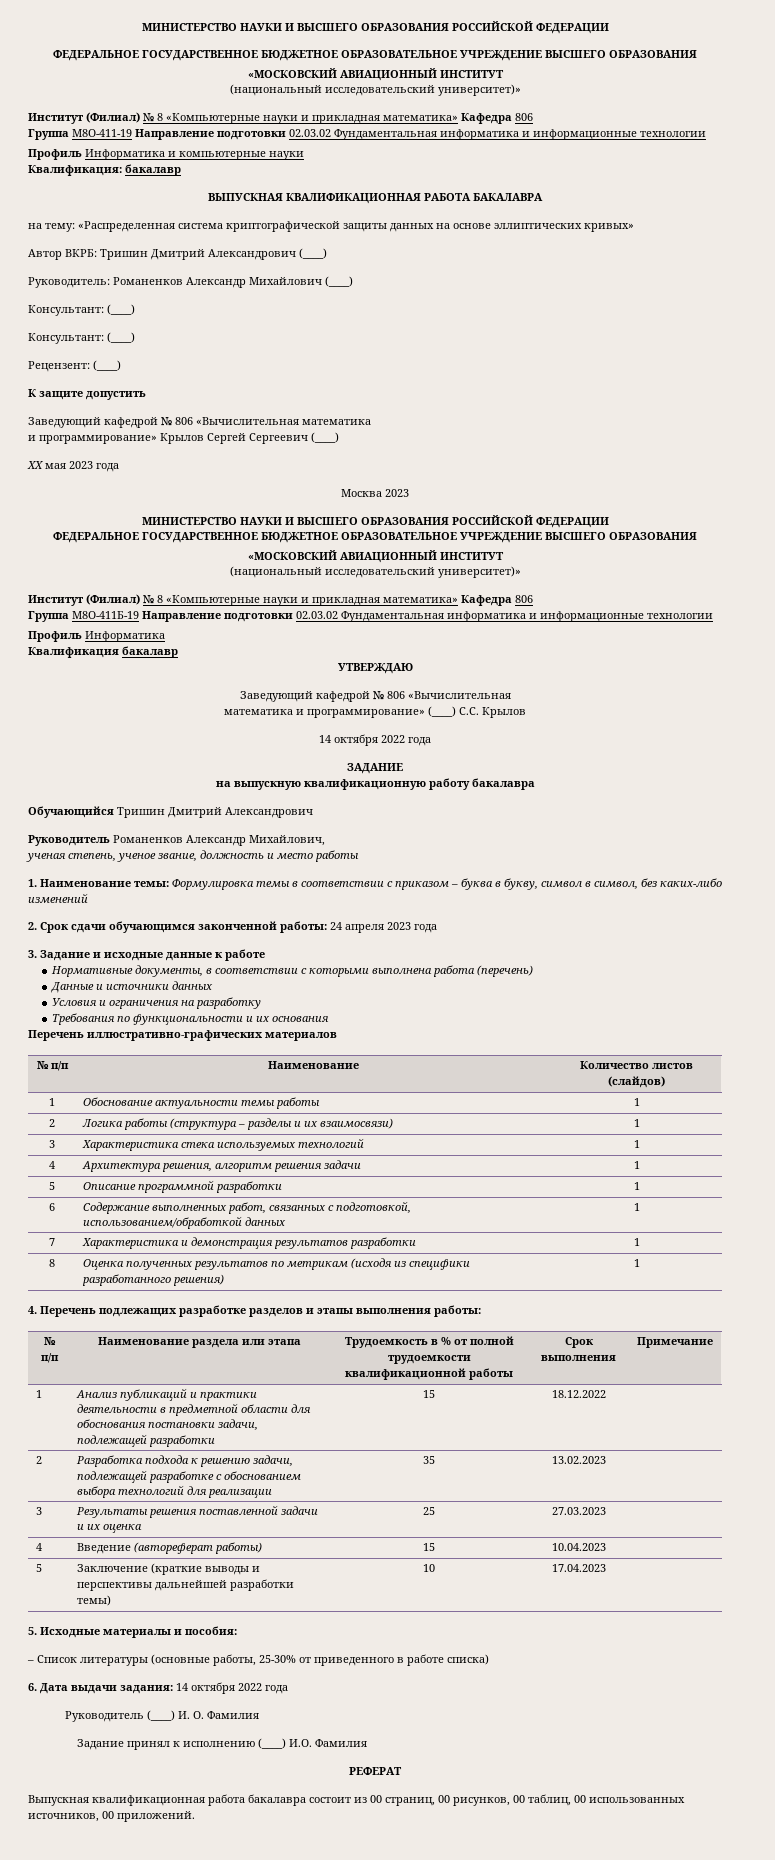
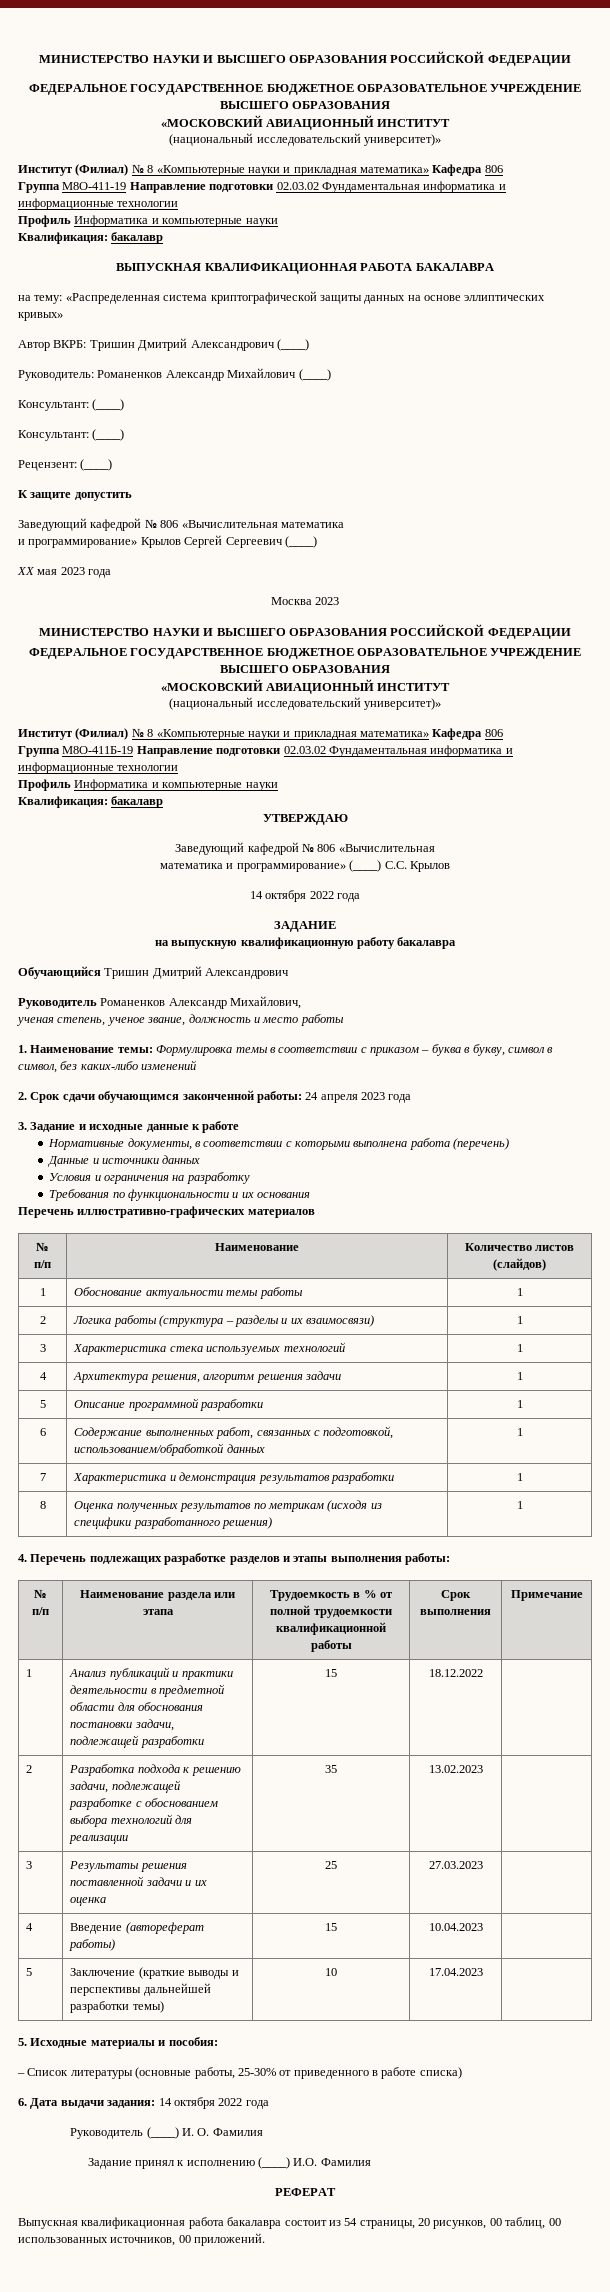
[28,647,119,658] // Квалификация -> [151,782,278,791] [18,796,108,808] и компьютерные науки // Квалификация:
[370,1795,450,1806] 00 страниц, 00 -> [344,2218,430,2229] 54 страницы, 20

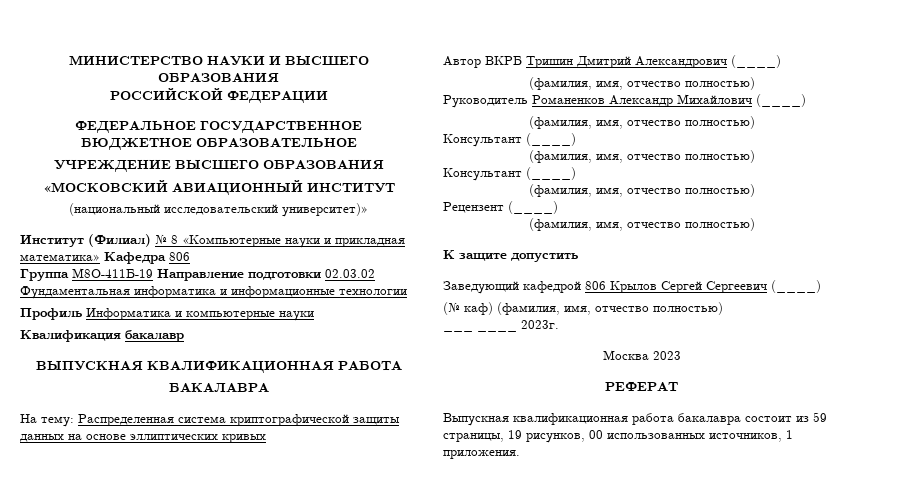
[39,51,571,66] [28,84,582,95] [219,101,391,109] [160,115,451,130] [169,133,441,146] [18,164,503,176] [18,181,506,193] [18,198,179,210] [18,215,278,227] [18,232,164,244] [116,263,494,274] [18,291,546,304] [18,312,63,321] [18,338,309,351] [18,368,331,381] [18,399,125,411] [18,429,125,441] [18,459,113,471] [18,490,132,501] [18,518,344,531] [18,535,317,548] [17,567,112,578] [270,597,340,605] [39,624,571,639] [28,648,487,659] МИНИСТЕРСТВО НАУКИ И ВЫСШЕГО ОБРАЗОВАНИЯ РОССИЙСКОЙ ФЕДЕРАЦИИ // ФЕДЕРАЛЬНОЕ ГОСУДАРСТВЕННОЕ БЮДЖЕТНОЕ ОБРАЗОВАТЕЛЬНОЕ УЧРЕЖДЕНИЕ ВЫСШЕГО ОБРАЗОВАНИЯ // «МОСКОВСКИЙ АВИАЦИОННЫЙ ИНСТИТУТ // (национальный исследовательский университет)» // Институт (Филиал) № 8 «Компьютерные науки и прикладная математика» Кафедра 806 // Группа М8О-411-19 Направление подготовки 02.03.02 Фундаментальная информатика и информационные технологии // Профиль Информатика и компьютерные науки // Квалификация: бакалавр // ВЫПУСКНАЯ КВАЛИФИКАЦИОННАЯ РАБОТА БАКАЛАВРА // на тему: «Распределенная система криптографической защиты данных на основе эллиптических кривых» // Автор ВКРБ: Тришин Дмитрий Александрович (____) // Руководитель: Романенков Александр Михайлович (____) // Консультант: (____) // Консультант: (____) // Рецензент: (____) // К защите допустить // Заведующий кафедрой № 806 «Вычислительная математика // и программирование» Крылов Сергей Сергеевич (____) // ХХ мая 2023 года // Москва 2023 // МИНИСТЕРСТВО НАУКИ И ВЫСШЕГО ОБРАЗОВАНИЯ РОССИЙСКОЙ ФЕДЕРАЦИИ // ФЕДЕРАЛЬНОЕ ГОСУДАРСТВЕННОЕ БЮДЖЕТНОЕ ОБРАЗОВАТЕЛЬНОЕ -> [68,55,369,66] [158,72,279,82] [109,88,328,103] [75,120,362,133] [80,137,357,150] МИНИСТЕРСТВО НАУКИ И ВЫСШЕГО ОБРАЗОВАНИЯ // РОССИЙСКОЙ ФЕДЕРАЦИИ // ФЕДЕРАЛЬНОЕ ГОСУДАРСТВЕННОЕ БЮДЖЕТНОЕ ОБРАЗОВАТЕЛЬНОЕ //
[18,796,164,808] [262,814,348,825] [175,842,435,855] [160,860,450,872] [249,890,361,902] [274,921,336,932] [154,937,457,949] [18,966,289,979] [18,996,302,1009] [16,1014,344,1026] [18,1044,554,1056] [18,1060,198,1073] [18,1090,412,1103] [18,1121,240,1133] [48,1138,510,1150] [48,1155,201,1167] [49,1172,250,1184] [49,1189,311,1201] [18,1206,315,1218] [36,1242,49,1251] [34,1260,51,1268] [215,1243,299,1251] [464,1243,575,1251] [493,1258,546,1271] [39,1288,46,1296] [74,1287,303,1299] [516,1288,523,1296] [39,1316,46,1324] [73,1315,375,1327] [516,1316,523,1324] [39,1344,46,1352] [73,1342,346,1355] [516,1344,523,1352] [39,1372,47,1380] [73,1371,341,1383] [516,1372,523,1380] [39,1400,46,1408] [74,1398,264,1411] [516,1400,523,1408] [39,1428,46,1436] [74,1426,394,1439] [74,1443,265,1456] [516,1428,523,1436] [39,1473,46,1481] [73,1472,394,1484] [516,1473,523,1481] [39,1501,46,1509] [74,1500,382,1512] [74,1517,273,1529] [516,1501,523,1509] [18,1553,450,1565] [34,1589,47,1598] [32,1607,49,1615] [80,1590,235,1601] [142,1609,174,1615] [269,1590,393,1601] [270,1605,392,1618] [276,1622,386,1635] [310,1640,352,1652] [441,1590,471,1601] [420,1609,491,1615] [510,1590,583,1601] [26,1669,33,1677] [69,1667,233,1680] [70,1684,226,1697] [70,1702,204,1711] [70,1719,174,1731] [70,1735,204,1748] [325,1669,337,1677] [428,1669,483,1677] [26,1765,33,1773] [69,1764,241,1776] [69,1780,181,1793] [69,1798,219,1810] [70,1814,193,1827] [69,1835,129,1844] [325,1765,337,1773] [428,1765,483,1773] [26,1861,33,1869] [69,1861,187,1872] [70,1876,207,1886] [70,1897,107,1906] [325,1861,337,1869] [428,1861,483,1869] [26,1923,34,1931] [70,1922,204,1934] [69,1939,116,1951] [325,1923,337,1931] [428,1923,483,1931] [26,1968,33,1976] [70,1967,239,1979] [70,1983,211,1996] [70,2001,164,2013] [325,1968,337,1976] [428,1968,483,1976] [18,2037,218,2049] [17,2067,462,2079] [18,2097,269,2109] [70,2127,263,2139] [87,2157,371,2169] Квалификация: бакалавр // УТВЕРЖДАЮ // Заведующий кафедрой № 806 «Вычислительная // математика и программирование» (____) С.С. Крылов // 14 октября 2022 года // ЗАДАНИЕ // на выпускную квалификационную работу бакалавра // Обучающийся Тришин Дмитрий Александрович // Руководитель Романенков Александр Михайлович, // ученая степень, ученое звание, должность и место работы // 1. Наименование темы: Формулировка темы в соответствии с приказом – буква в букву, символ в символ, без каких-либо изменений // 2. Срок сдачи обучающимся законченной работы: 24 апреля 2023 года // 3. Задание и исходные данные к работе // Нормативные документы, в соответствии с которыми выполнена работа (перечень) // Данные и источники данных // Условия и ограничения на разработку // Требования по функциональности и их основания // Перечень иллюстративно-графических материалов // № п/п | Наименование | Количество листов (слайдов) // 1 | Обоснование актуальности темы работы | 1 // 2 | Логика работы (структура – разделы и их взаимосвязи) | 1 // 3 | Характеристика стека используемых технологий | 1 // 4 | Архитектура решения, алгоритм решения задачи | 1 // 5 | Описание программной разработки | 1 // 6 | Содержание выполненных работ, связанных с подготовкой, использованием/обработкой данных | 1 // 7 | Характеристика и демонстрация результатов разработки | 1 // 8 | Оценка полученных результатов по метрикам (исходя из специфики разработанного решения) | 1 // 4. Перечень подлежащих разработке разделов и этапы выполнения работы: // № п/п | Наименование раздела или этапа | Трудоемкость в % от полной трудоемкости квалификационной работы | Срок выполнения | Примечание // 1 | Анализ публикаций и практики деятельности в предметной области для обоснования постановки задачи, подлежащей разработки | 15 | 18.12.2022 | // 2 | Разработка подхода к решению задачи, подлежащей разработке с обоснованием выбора технологий для реализации | 35 | 13.02.2023 | // 3 | Результаты решения поставленной задачи и их оценка | 25 | 27.03.2023 | // 4 | Введение (автореферат работы) | 15 | 10.04.2023 | // 5 | Заключение (краткие выводы и перспективы дальнейшей разработки темы) | 10 | 17.04.2023 | // 5. Исходные материалы и пособия: // – Список литературы (основные работы, 25-30% от приведенного в работе списка) // 6. Дата выдачи задания: 14 октября 2022 года // Руководитель (____) И. О. Фамилия // Задание принял к исполнению (____) И.О. Фамилия -> [20,330,184,342] [35,360,402,373] [168,383,269,393] [20,414,400,427] [20,434,266,443] [443,55,781,68] [528,77,755,90] [443,94,806,108] [528,116,755,129] [443,133,576,147] [528,150,755,163] [443,167,576,181] [528,184,755,197] [443,201,558,214] [528,218,755,231] [443,250,578,262] [443,280,821,294] [443,302,723,315] [443,329,517,332] [521,320,559,329] [602,350,681,360] Квалификация бакалавр // ВЫПУСКНАЯ КВАЛИФИКАЦИОННАЯ РАБОТА // БАКАЛАВРА // На тему: Распределенная система криптографической защиты данных на основе эллиптических кривых // Автор ВКРБ Тришин Дмитрий Александрович (____) // (фамилия, имя, отчество полностью) // Руководитель Романенков Александр Михайлович (____) // (фамилия, имя, отчество полностью) // Консультант (____) // (фамилия, имя, отчество полностью) // Консультант (____) // (фамилия, имя, отчество полностью) // Рецензент (____) // (фамилия, имя, отчество полностью) // К защите допустить // Заведующий кафедрой 806 Крылов Сергей Сергеевич (____) // (№ каф) (фамилия, имя, отчество полностью) // ___ ____ 2023г. // Москва 2023
[344,2217,561,2229] [18,2233,266,2246] 54 страницы, 20 рисунков, 00 таблиц, 00 использованных источников, 00 приложений. -> [813,412,827,422] [443,430,793,443] [443,450,520,459] 59 страницы, 19 рисунков, 00 использованных источников, 1 приложения.

